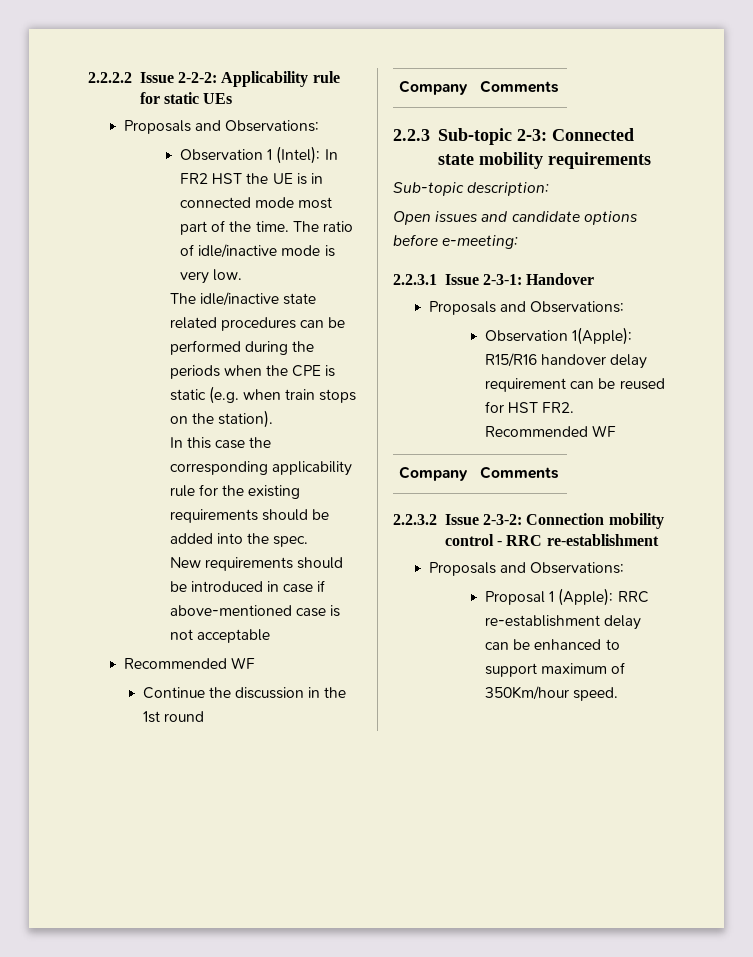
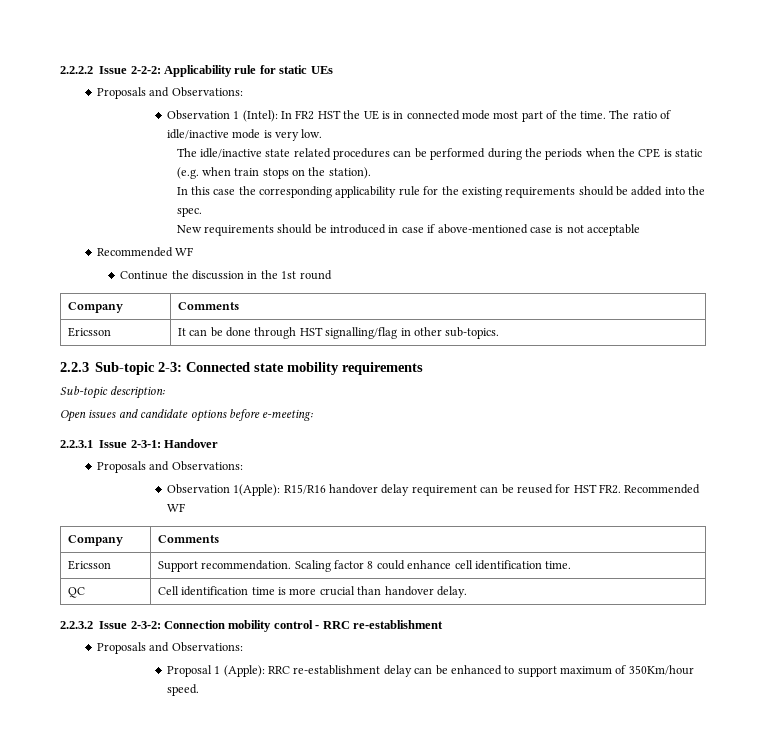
(560, 86) none -> [67,327,111,337] [177,327,500,339] // Ericsson | It can be done through HST signalling/flag in other sub-topics.
(560, 472) none -> [67,560,111,570] [157,560,572,572] [67,587,85,598] [157,586,467,598] // Ericsson | Support recommendation. Scaling factor 8 could enhance cell identification time. // QC | Cell identification time is more crucial than handover delay.

